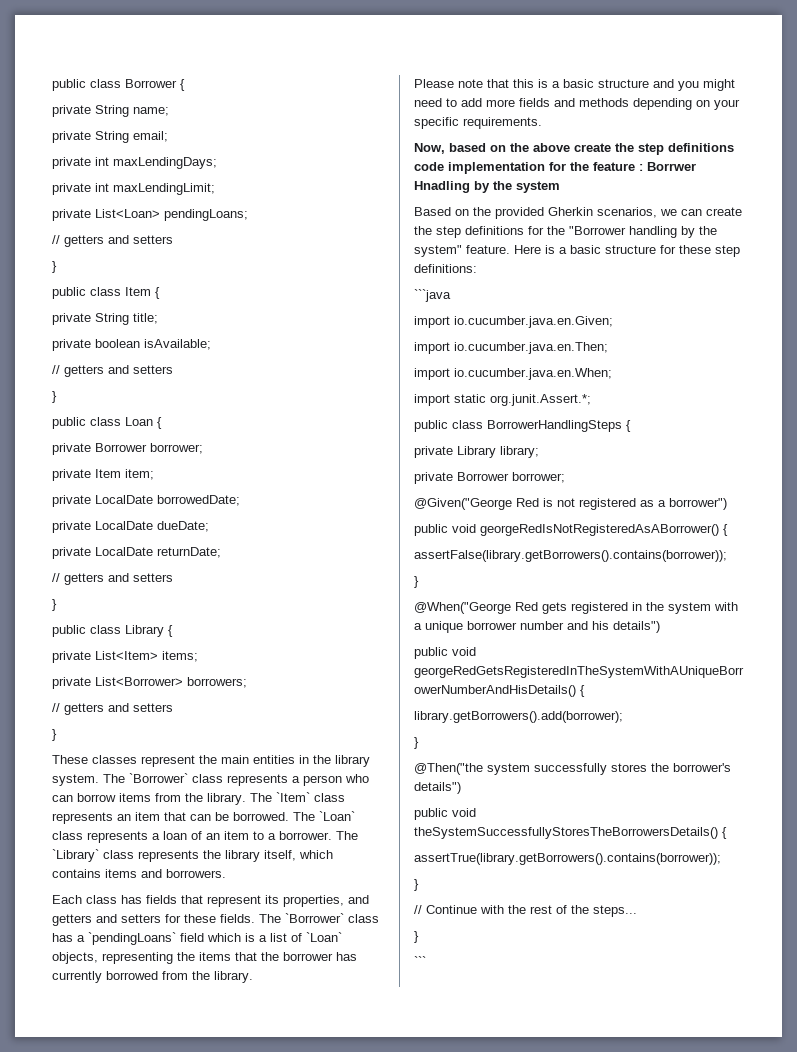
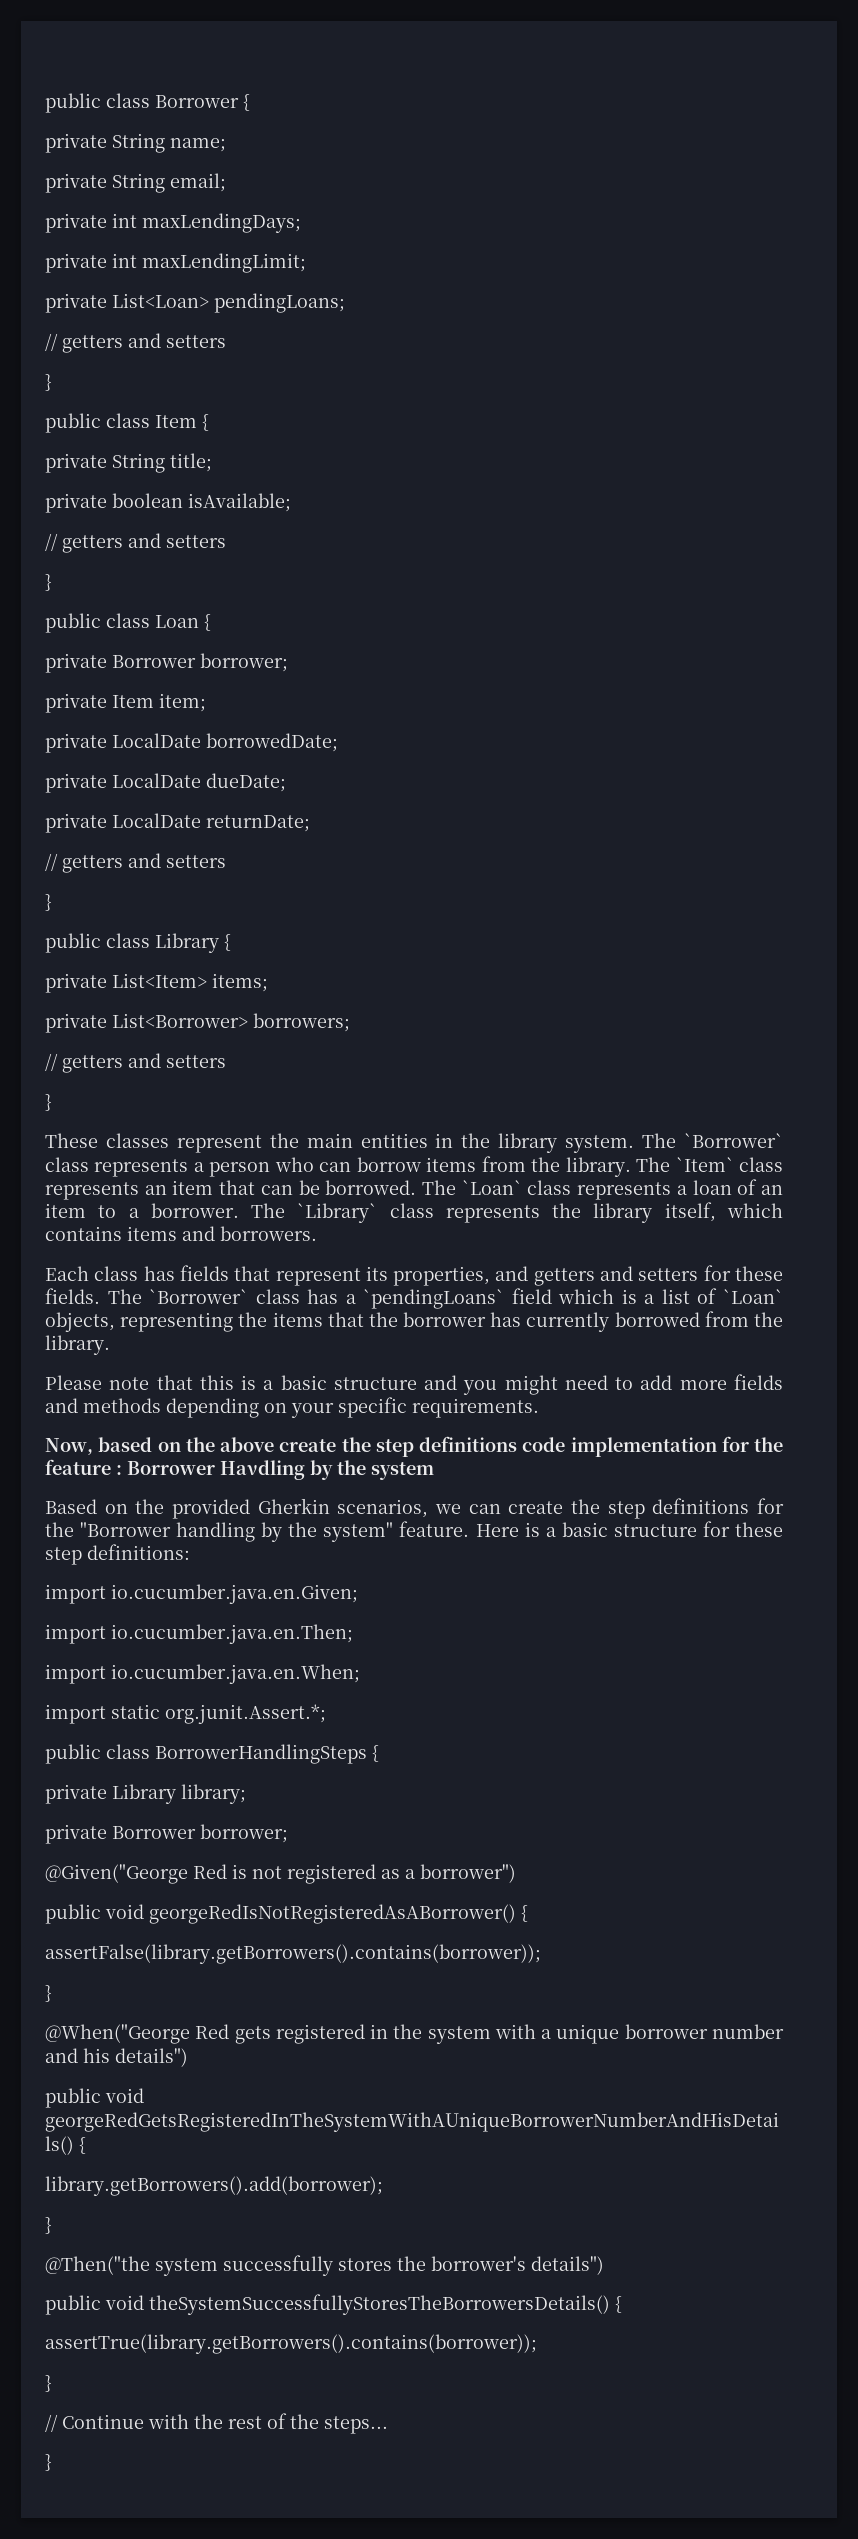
[647,162,696,171] [414,181,470,193] Borrwer Hnadling -> [127,1460,305,1480] Borrοwer Haνdling
[414,289,451,302] // ```java -> (190, 1552) none
[414,956,426,966] // ``` -> (52, 2462) none

